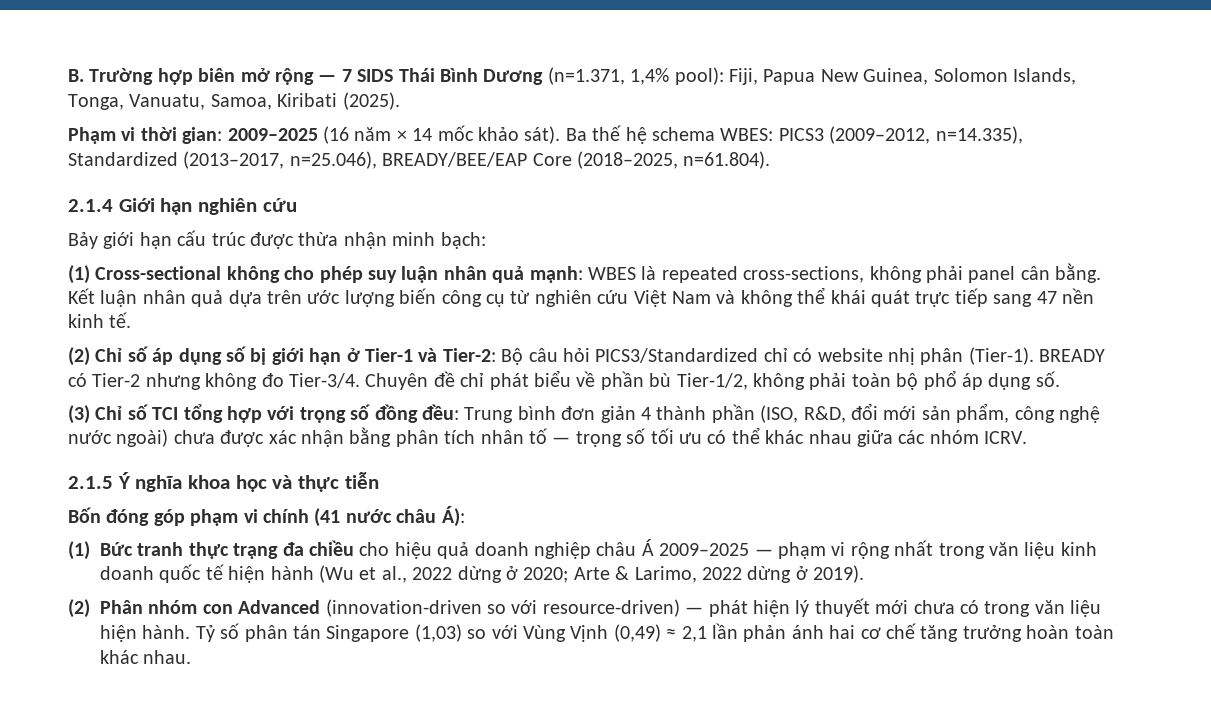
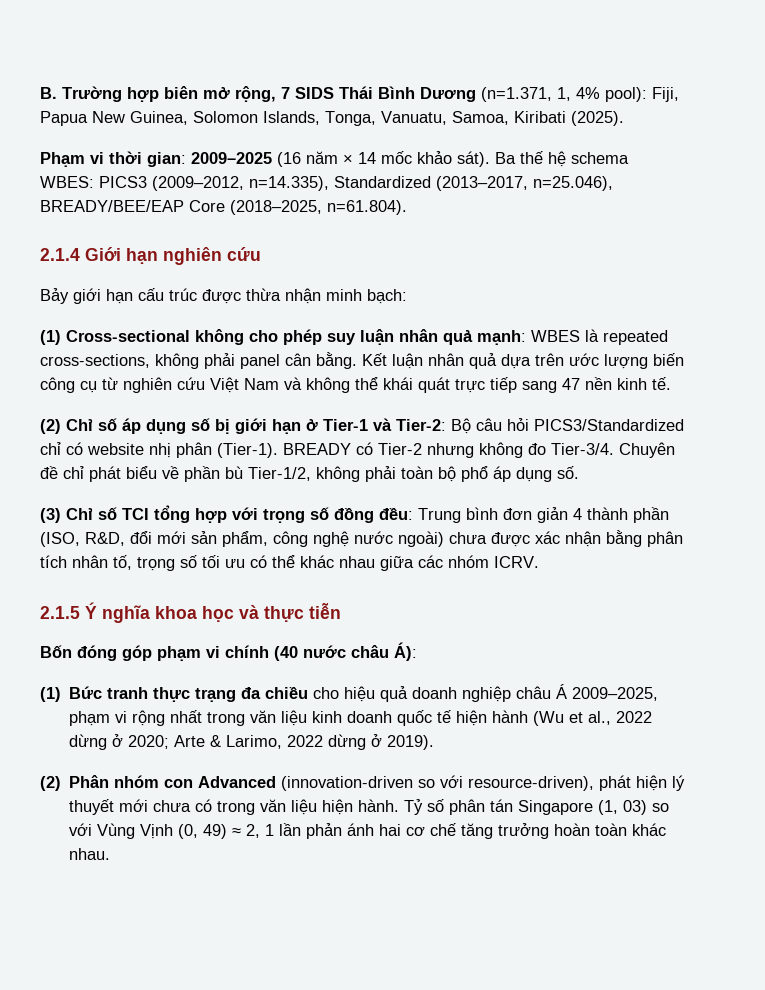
[275,68,337,85] rộng — -> [235,86,276,102] rộng,
[630,68,670,85] 1,4% -> [557,87,600,101] 1, 4%
[528,428,571,444] tố — -> [113,555,132,570] tố,
[314,508,341,527] (41 -> [274,646,298,661] (40
[659,543,773,556] 2009–2025 — -> [572,687,659,701] 2009–2025,
[542,599,704,617] resource-driven) — -> [468,776,595,791] resource-driven),
[414,624,462,642] (1,03) -> [598,800,648,815] (1, 03)
[613,624,707,642] (0,49) ≈ 2,1 -> [178,824,275,839] (0, 49) ≈ 2, 1

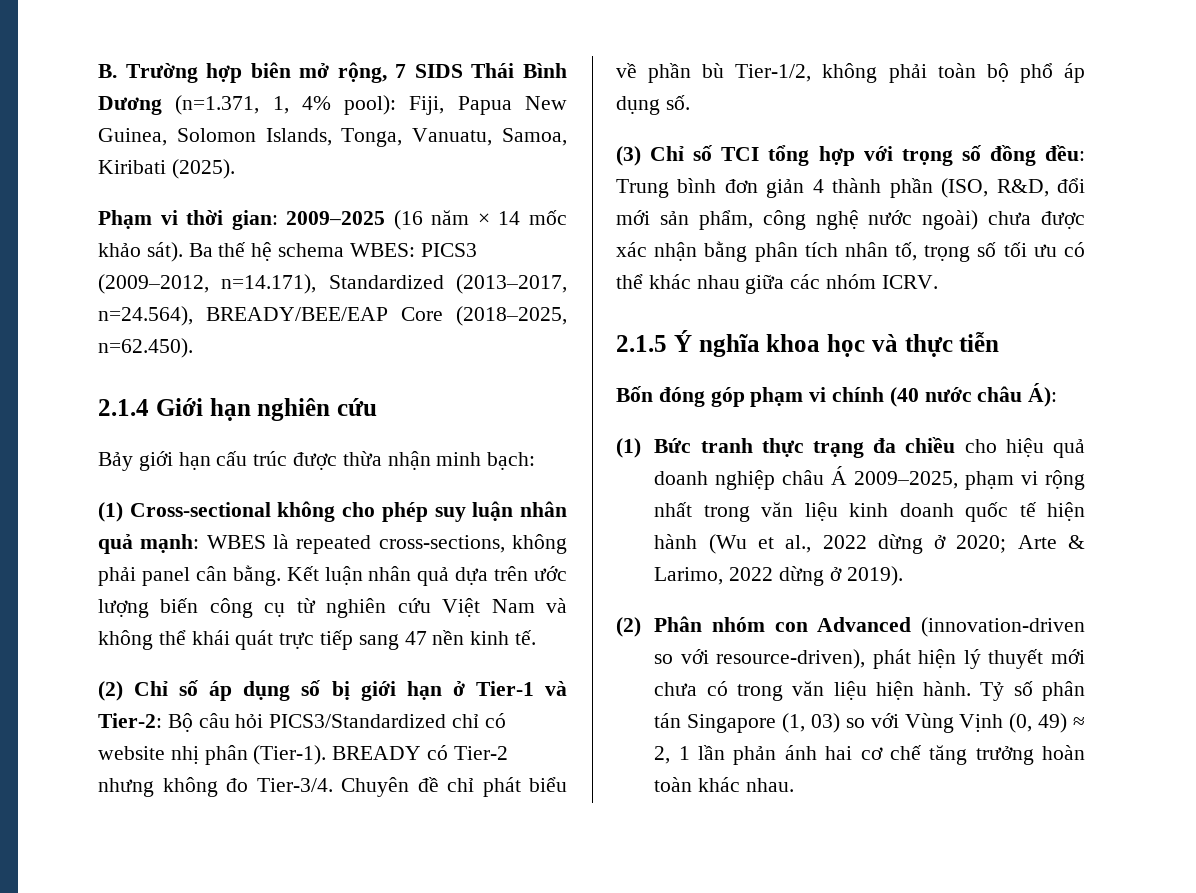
[249,176,329,191] n=14.335), -> [221,274,317,294] n=14.171),
[533,176,613,191] n=25.046), -> [98,306,193,326] n=24.564),
[327,200,407,215] n=61.804). -> [98,338,193,358] n=62.450).

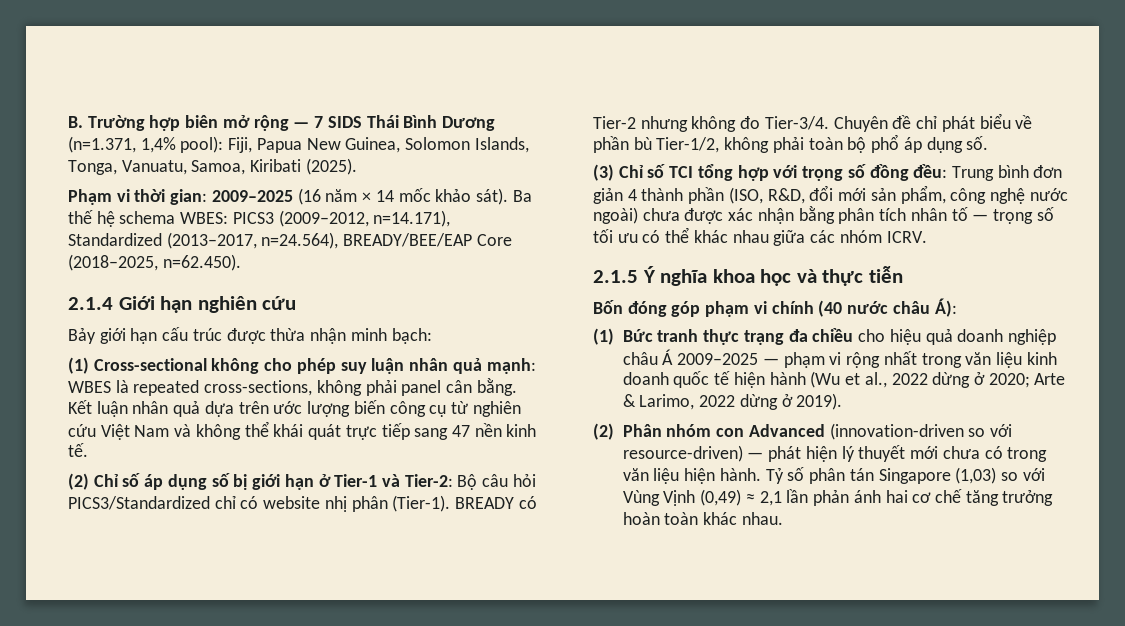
[337,62,387,83] rộng, -> [253,115,310,131] rộng —
[272,96,331,114] 1, 4% -> [140,137,176,153] 1,4%
[895,242,918,261] tố, -> [951,207,989,221] tố —
[854,471,959,489] 2009–2025, -> [677,353,779,365] 2009–2025 —
[716,649,866,669] resource-driven), -> [622,445,764,462] resource-driven) —
[782,713,840,733] (1, 03) -> [955,467,997,484] (1,03)
[1009,713,1085,733] [654,746,690,764] (0, 49) ≈ 2, 1 -> [700,489,782,506] (0,49) ≈ 2,1

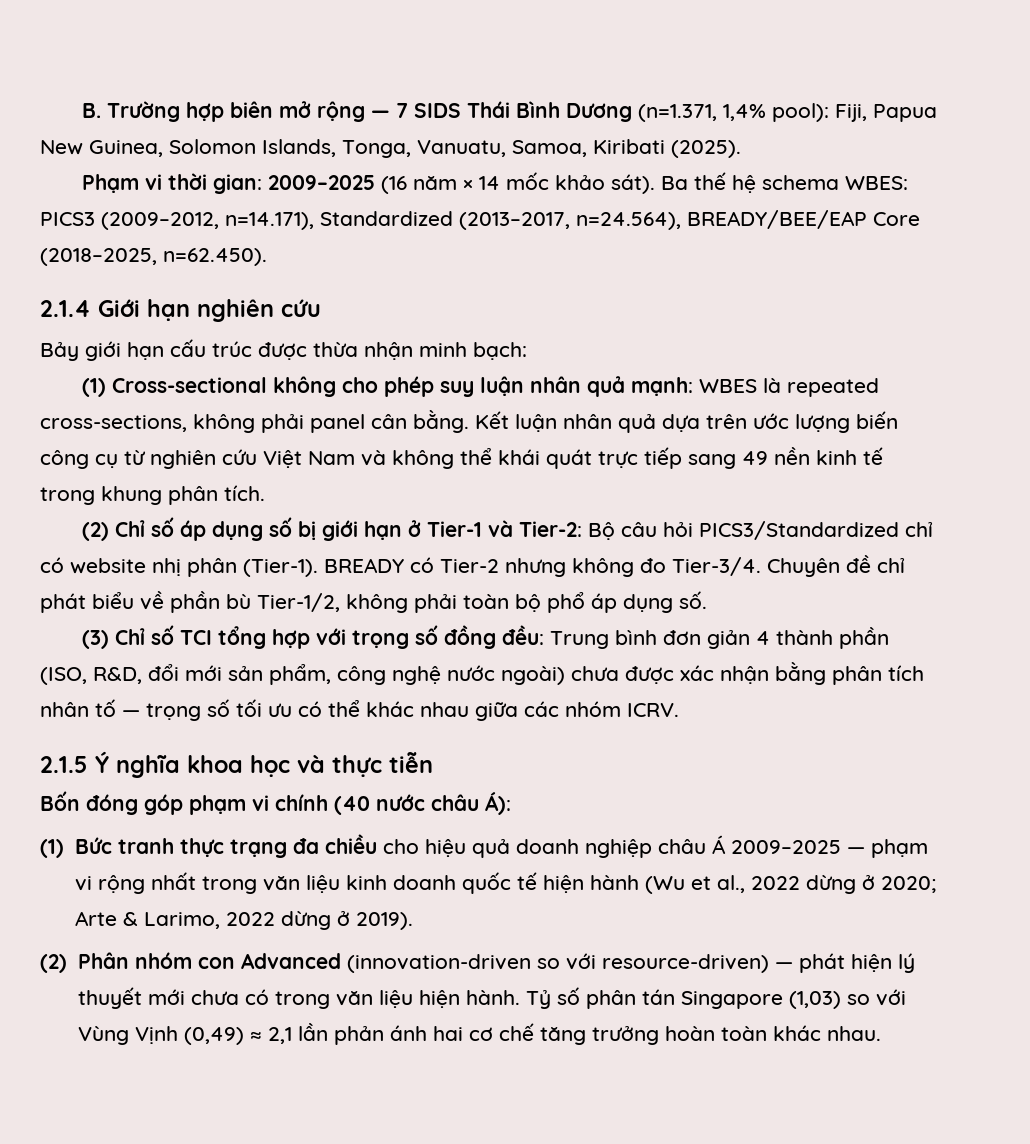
[451,425,470,437] 47 -> [742,451,768,465] 49
[68,443,88,457] tế. -> [863,447,883,465] [40,485,265,505] tế trong khung phân tích.

